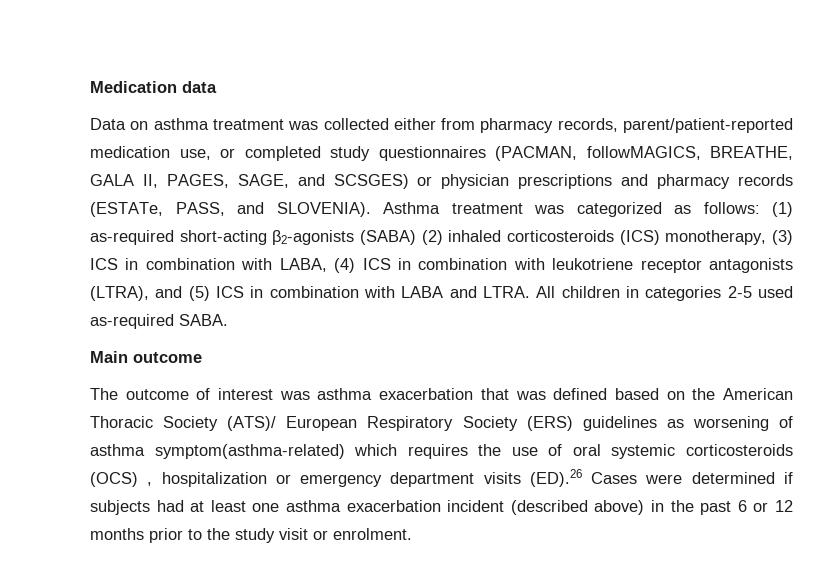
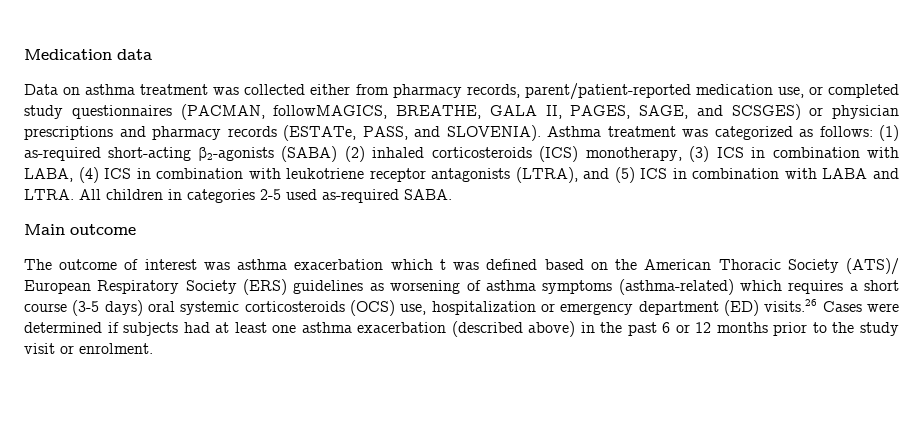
[480,388,509,400] that -> [390,259,446,270] which t
[154,444,563,459] symptom(asthma-related) which requires the use of -> [542,279,899,295] [24,300,143,316] symptoms (asthma-related) which requires a short course (3-5 days)
[147,482,153,486] , -> [400,304,427,315] use,
[483,469,582,487] visits (ED).26 -> [724,299,818,316] (ED) visits.26
[447,500,505,512] incident -> (447, 327) none

